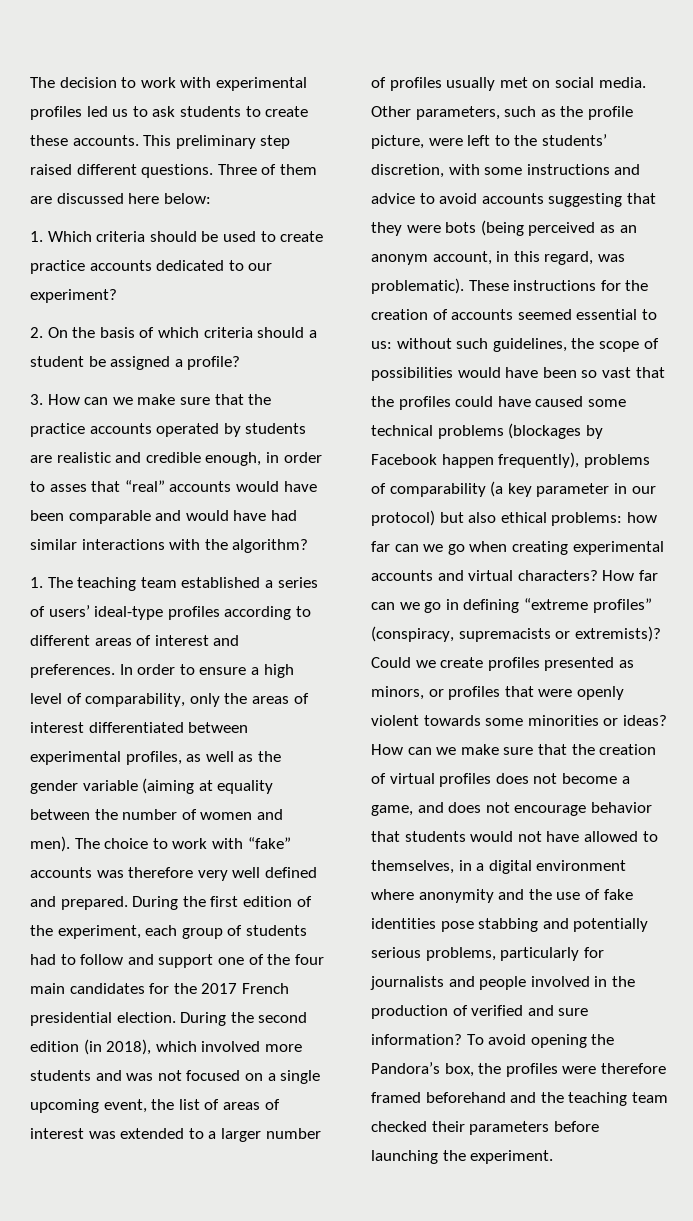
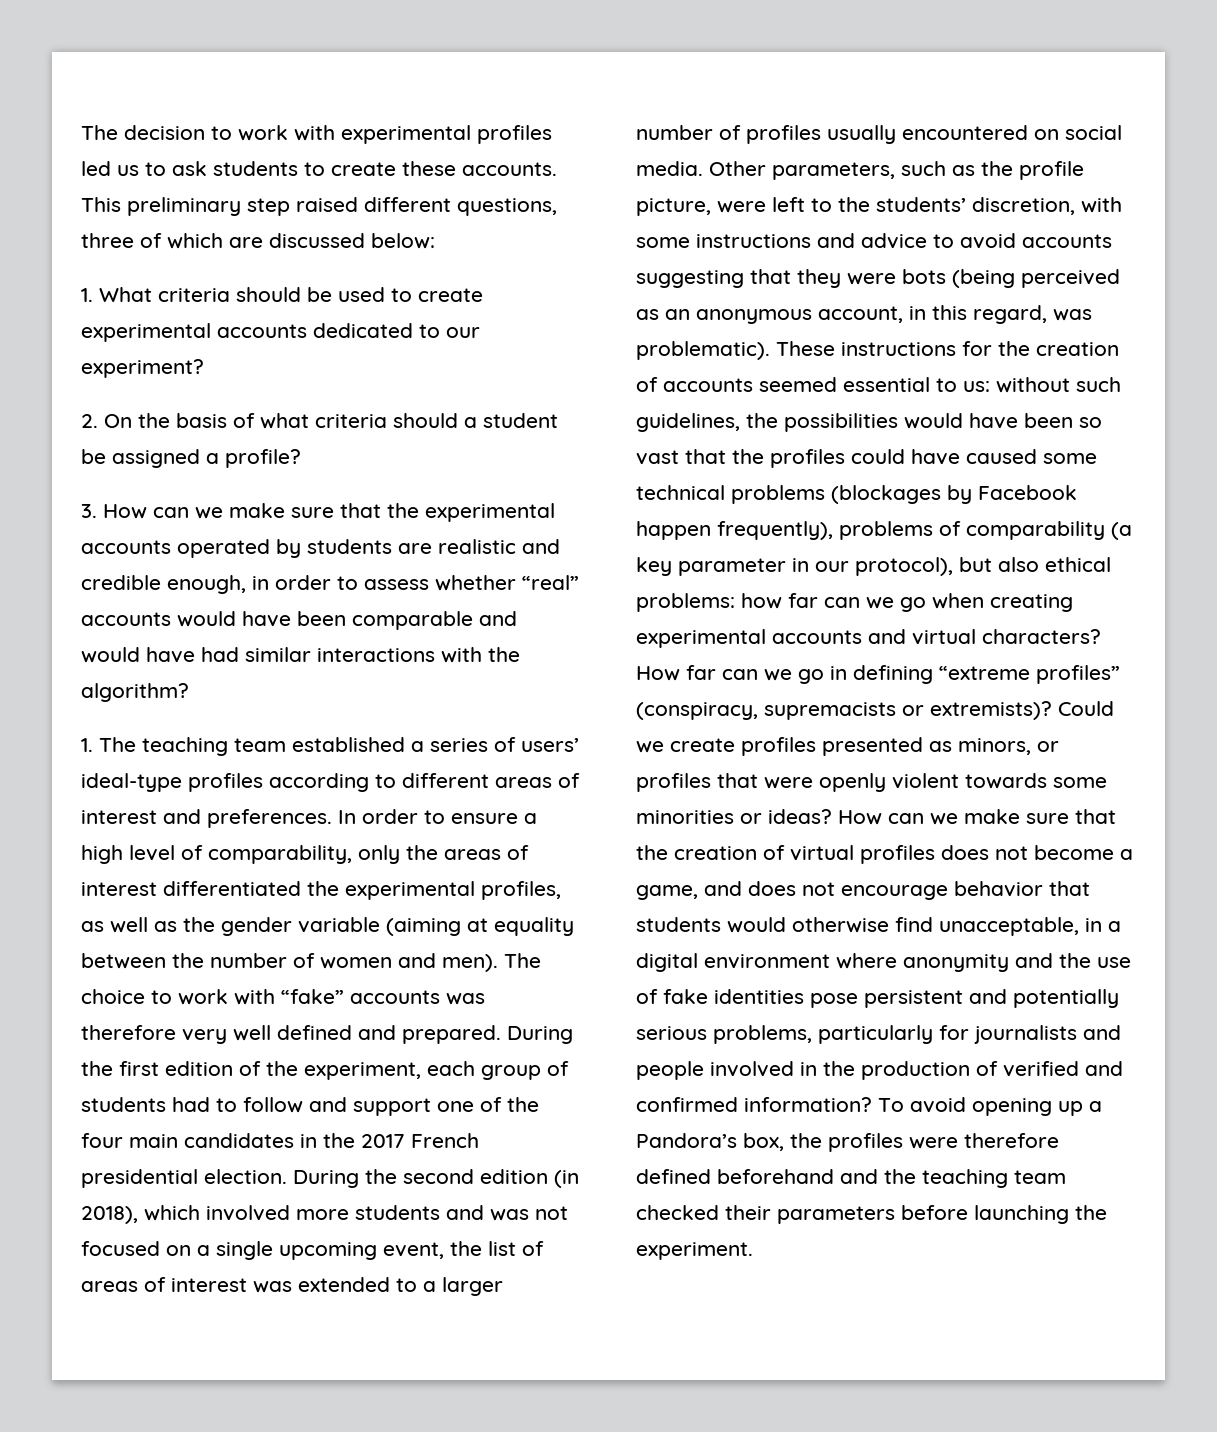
[141,164,317,178] questions. Three of them -> [457,198,557,216] [81,233,223,249] questions, three of which
[128,193,160,204] here -> (365, 240) none
[47,231,92,242] Which -> [99,287,152,302] What
[30,260,85,274] practice -> [81,323,211,342] experimental
[157,327,199,338] which -> [260,413,309,429] what
[30,423,85,437] practice -> [425,503,555,522] experimental
[49,481,121,492] asses that -> [364,575,516,591] assess whether
[188,722,249,733] between -> [307,881,339,896] the
[149,983,170,994] for -> [300,1134,317,1148] in
[499,77,528,88] met -> [902,125,1028,140] encountered
[371,254,428,265] anonym -> [696,309,812,324] anonymous
[598,338,659,352] scope of -> (778, 420) none
[371,510,435,526] protocol) -> [855,557,953,576] protocol),
[517,831,658,842] [371,860,454,874] not have allowed to themselves, -> [792,917,1079,936] otherwise find unacceptable,
[478,918,539,932] stabbing -> [864,990,963,1008] persistent
[558,1008,589,1016] sure -> [636,1097,738,1112] confirmed
[591,1034,615,1045] the -> [1058,1101,1102,1116] up a
[371,1092,421,1103] framed -> [636,1169,711,1184] defined

